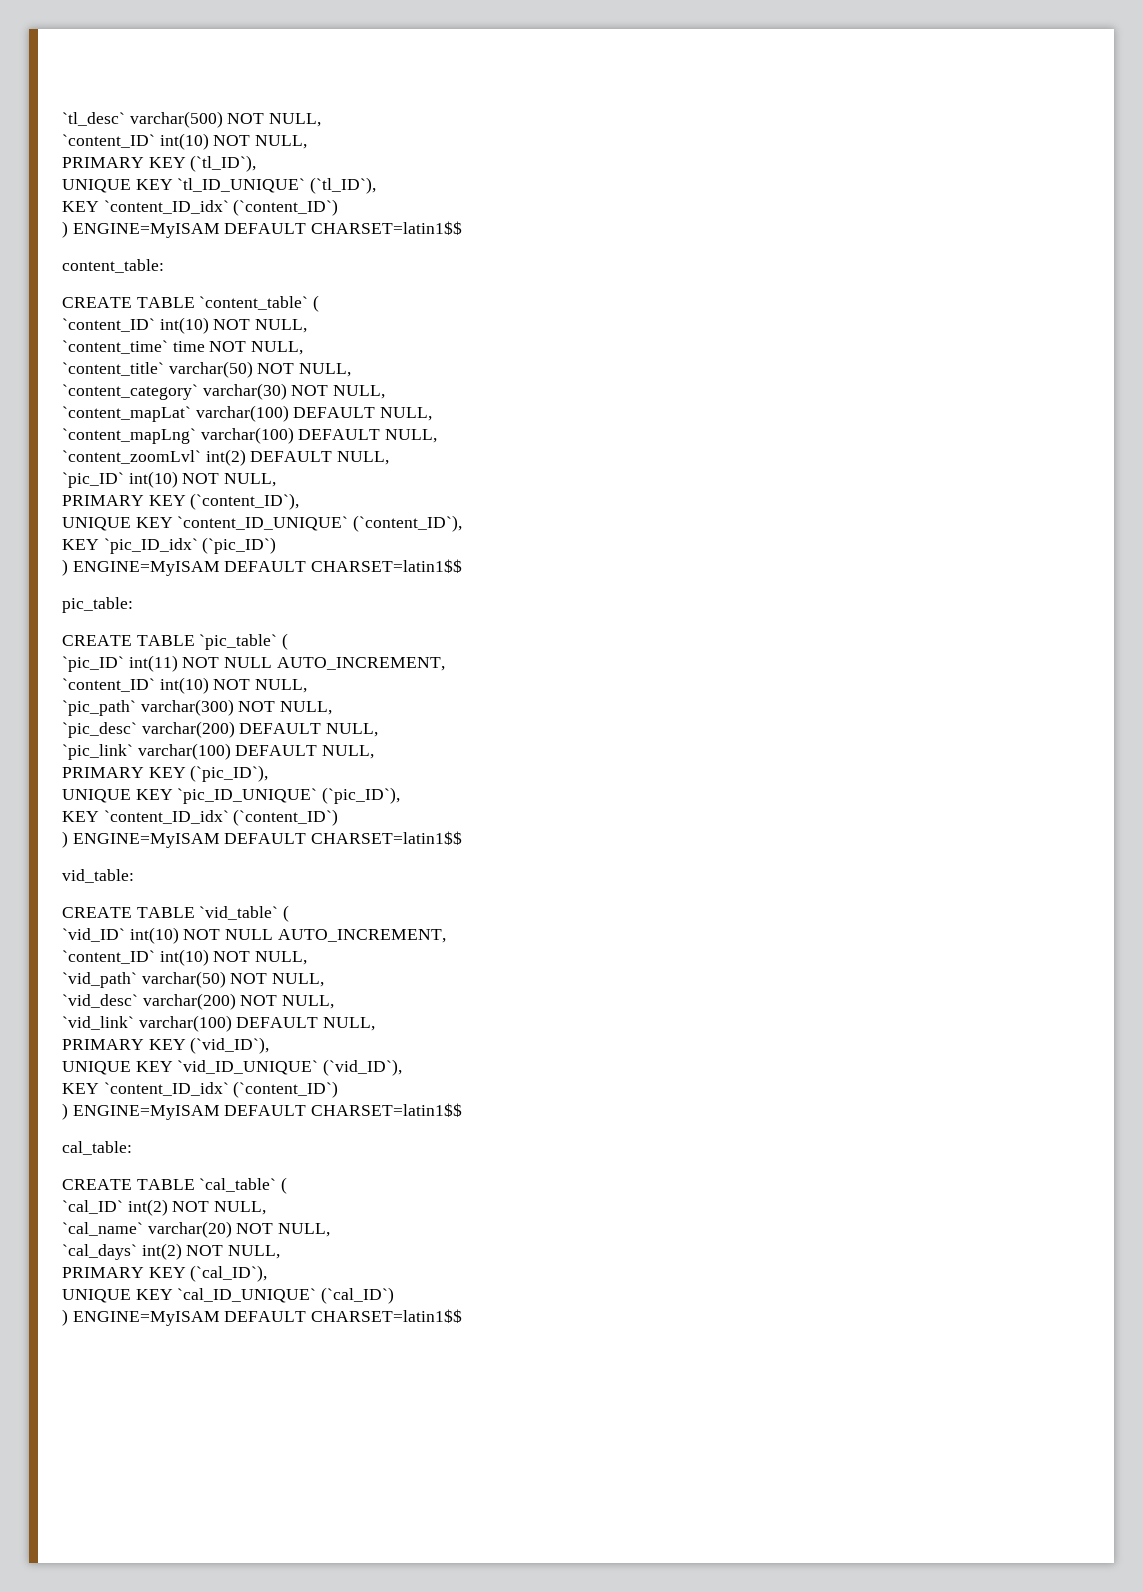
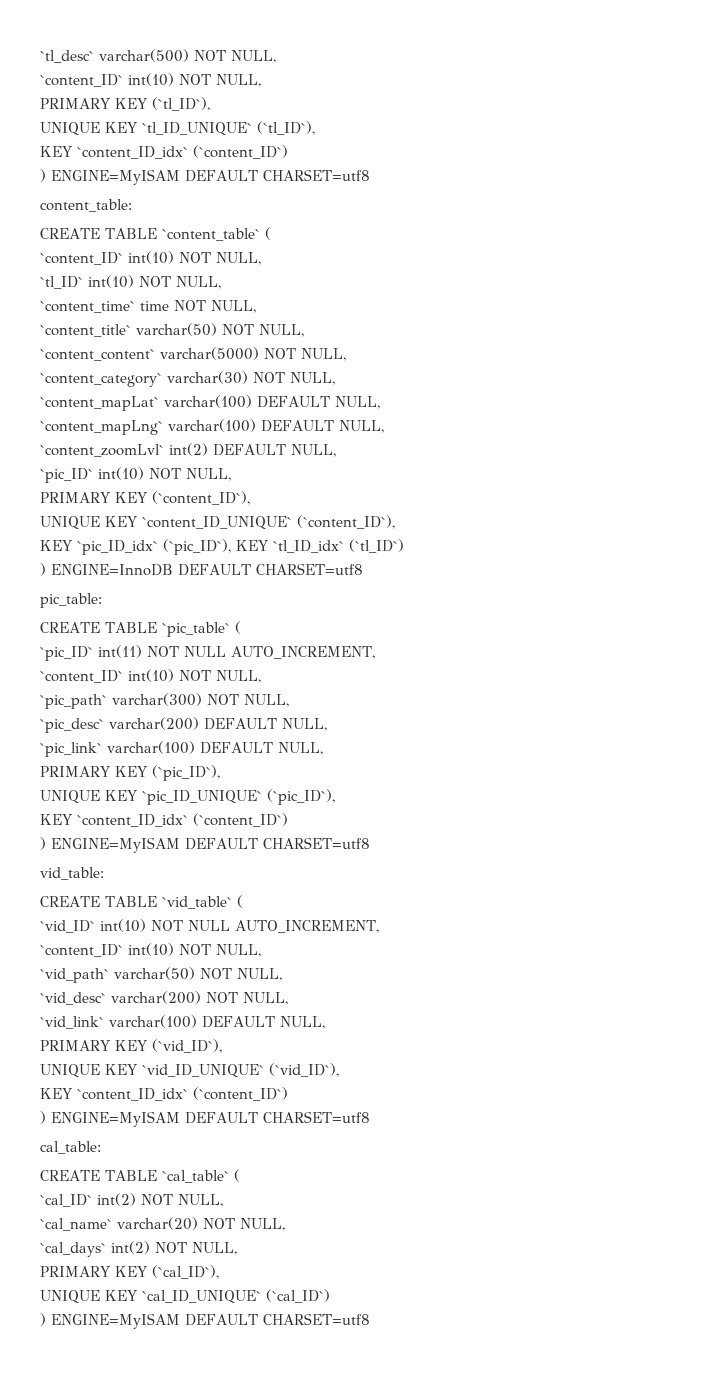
[311,221,463,235] CHARSET=latin1$$ -> [262,169,370,181] CHARSET=utf8
(308, 326) none -> [40,275,221,289] // `tl_ID` int(10) NOT NULL,
(352, 370) none -> [40,347,346,361] // `content_content` varchar(5000) NOT NULL,
[202,537,277,554] [62,559,463,576] (`pic_ID`) // ) ENGINE=MyISAM DEFAULT CHARSET=latin1$$ -> [163,539,404,555] [40,563,363,576] (`pic_ID`), KEY `tl_ID_idx` (`tl_ID`) // ) ENGINE=InnoDB DEFAULT CHARSET=utf8
[311,831,463,845] CHARSET=latin1$$ -> [262,837,370,849] CHARSET=utf8
[311,1103,463,1117] CHARSET=latin1$$ -> [262,1111,370,1123] CHARSET=utf8
[311,1309,463,1323] CHARSET=latin1$$ -> [262,1313,370,1325] CHARSET=utf8

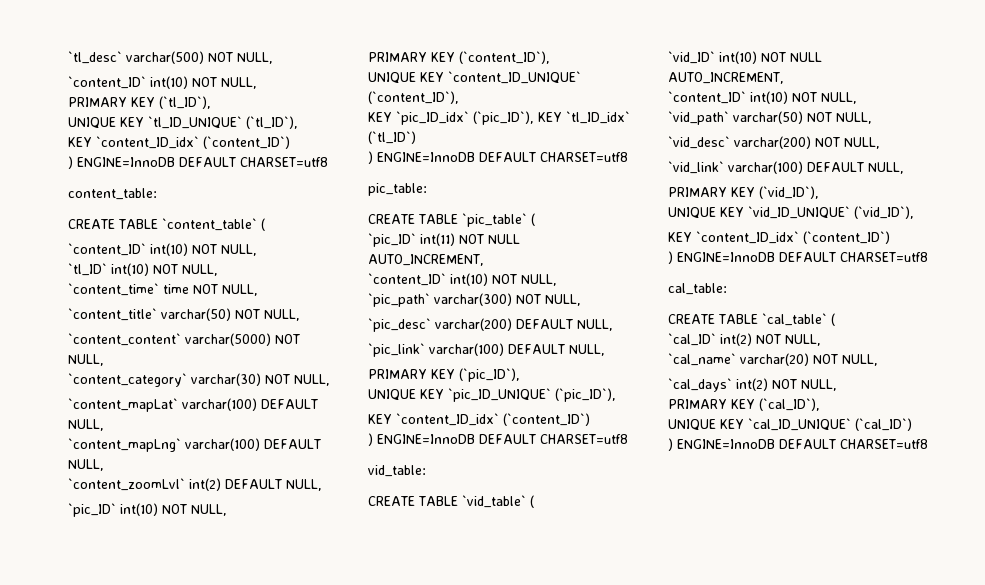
[51,169,180,185] ENGINE=MyISAM -> [77,157,175,167] ENGINE=InnoDB
[51,837,180,853] ENGINE=MyISAM -> [377,434,475,444] ENGINE=InnoDB
[51,1111,180,1127] ENGINE=MyISAM -> [677,252,775,262] ENGINE=InnoDB
[51,1313,180,1329] ENGINE=MyISAM -> [677,439,775,449] ENGINE=InnoDB

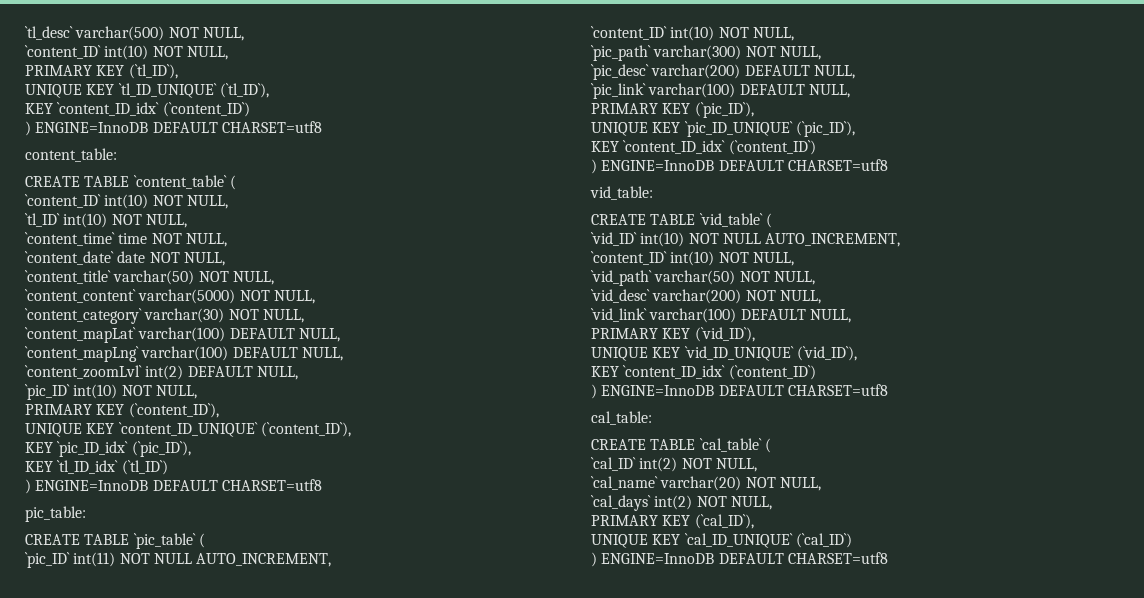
(258, 290) none -> [25,251,225,266] // `content_date` date NOT NULL,
(534, 118) none -> (191, 449) //

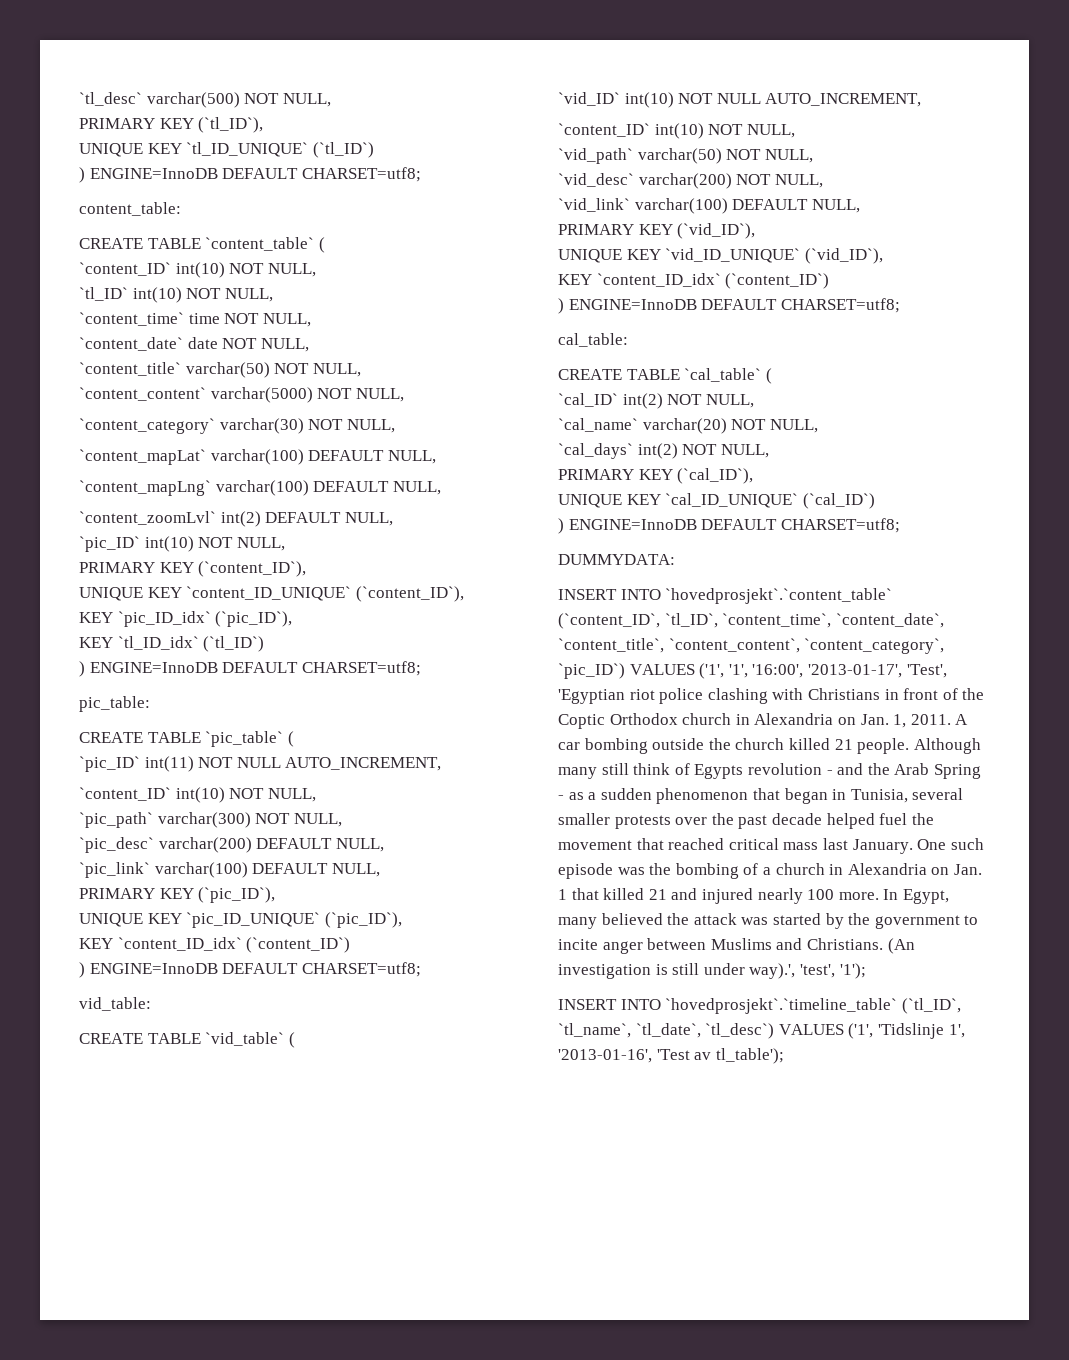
[25,45,228,60] // `content_ID` int(10) NOT NULL, -> (331, 100) none
[219,83,269,98] [25,102,250,117] [25,121,322,136] (`tl_ID`), // KEY `content_ID_idx` (`content_ID`) // ) ENGINE=InnoDB DEFAULT CHARSET=utf8 -> [312,142,374,158] [79,167,421,183] (`tl_ID`) // ) ENGINE=InnoDB DEFAULT CHARSET=utf8;
[221,479,322,491] CHARSET=utf8 -> [301,661,421,676] CHARSET=utf8;
[787,159,888,171] CHARSET=utf8 -> [301,962,421,977] CHARSET=utf8;
[787,384,888,396] CHARSET=utf8 -> [780,298,900,313] CHARSET=utf8;
[787,552,888,564] CHARSET=utf8 -> [780,518,900,533] [558,554,675,565] [558,588,893,604] [558,613,944,629] [558,638,945,654] [558,663,947,679] [558,688,985,704] [558,713,969,729] [558,738,981,754] [558,763,981,779] [558,788,964,804] [558,813,934,829] [558,838,984,854] [558,863,982,879] [558,888,949,904] [558,913,979,929] [558,938,915,954] [558,963,866,979] [558,998,961,1014] [558,1023,965,1039] [558,1048,784,1064] CHARSET=utf8; // DUMMYDATA: // INSERT INTO `hovedprosjekt`.`content_table` (`content_ID`, `tl_ID`, `content_time`, `content_date`, `content_title`, `content_content`, `content_category`, `pic_ID`) VALUES ('1', '1', '16:00', '2013-01-17', 'Test', 'Egyptian riot police clashing with Christians in front of the Coptic Orthodox church in Alexandria on Jan. 1, 2011. A car bombing outside the church killed 21 people. Although many still think of Egypts revolution - and the Arab Spring - as a sudden phenomenon that began in Tunisia, several smaller protests over the past decade helped fuel the movement that reached critical mass last January. One such episode was the bombing of a church in Alexandria on Jan. 1 that killed 21 and injured nearly 100 more. In Egypt, many believed the attack was started by the government to incite anger between Muslims and Christians. (An investigation is still under way).', 'test', '1'); // INSERT INTO `hovedprosjekt`.`timeline_table` (`tl_ID`, `tl_name`, `tl_date`, `tl_desc`) VALUES ('1', 'Tidslinje 1', '2013-01-16', 'Test av tl_table');

